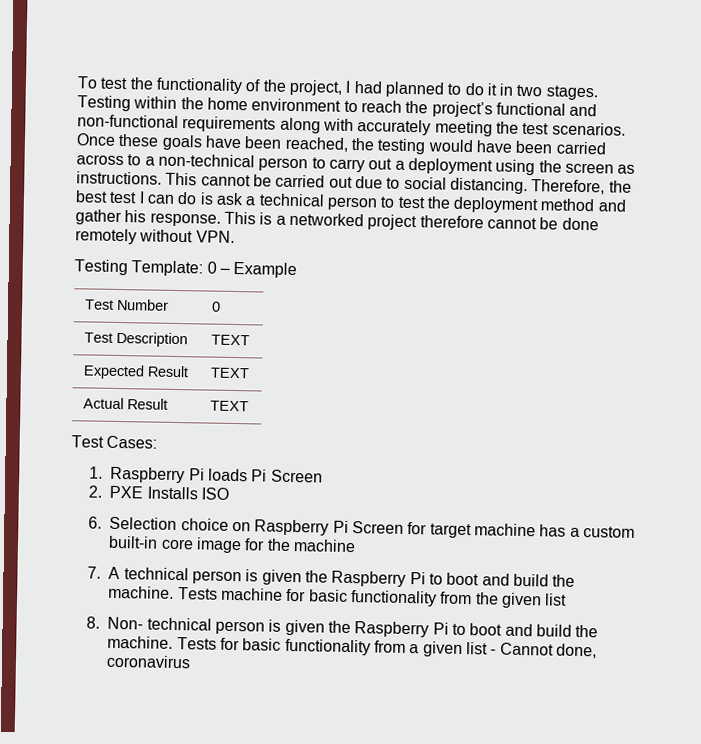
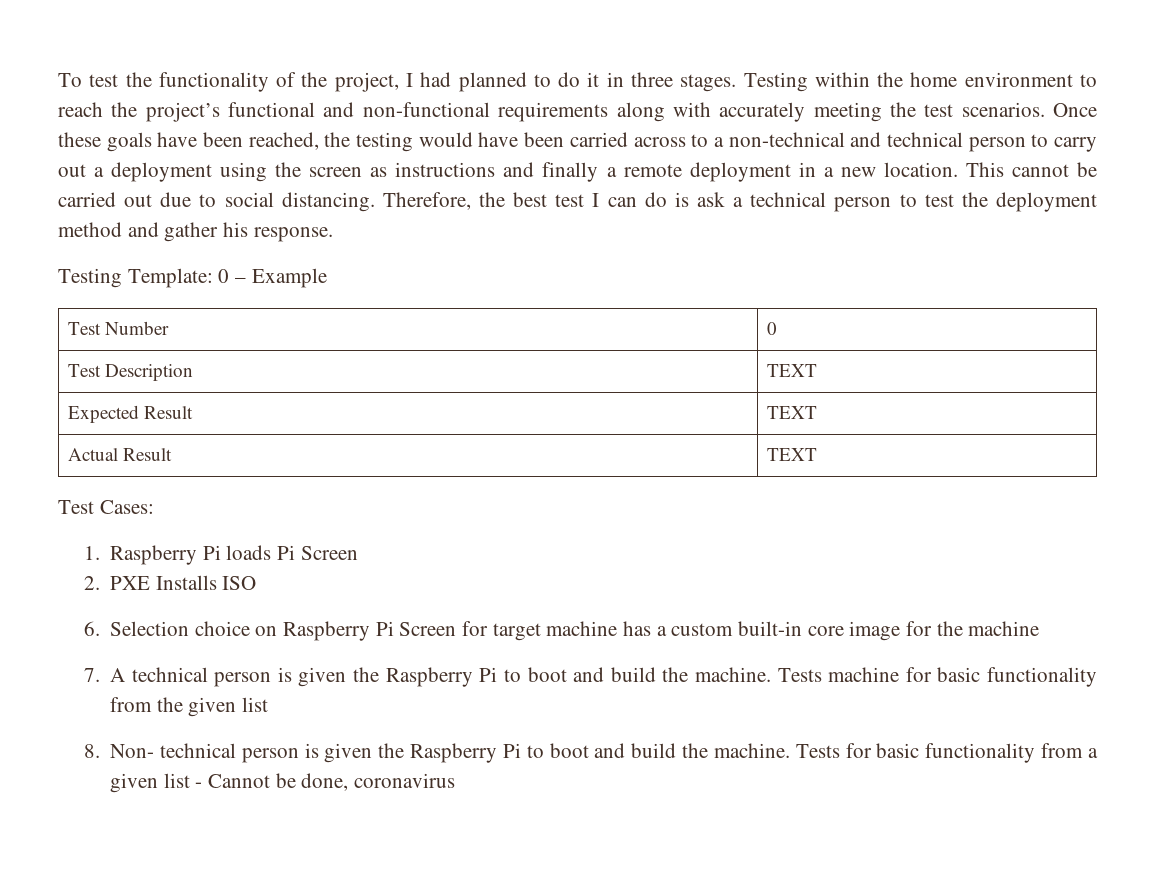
[516,84,543,97] two -> [631,72,674,87] three
(255, 160) none -> [850,132,963,147] and technical
[76,171,162,185] instructions. -> [395,162,958,182] instructions and finally a remote deployment in a new location.
[223,211,599,231] [75,228,235,245] This is a networked project therefore cannot be done remotely without VPN. -> (333, 234) none
(554, 649) none -> [275,773,296,788] be

